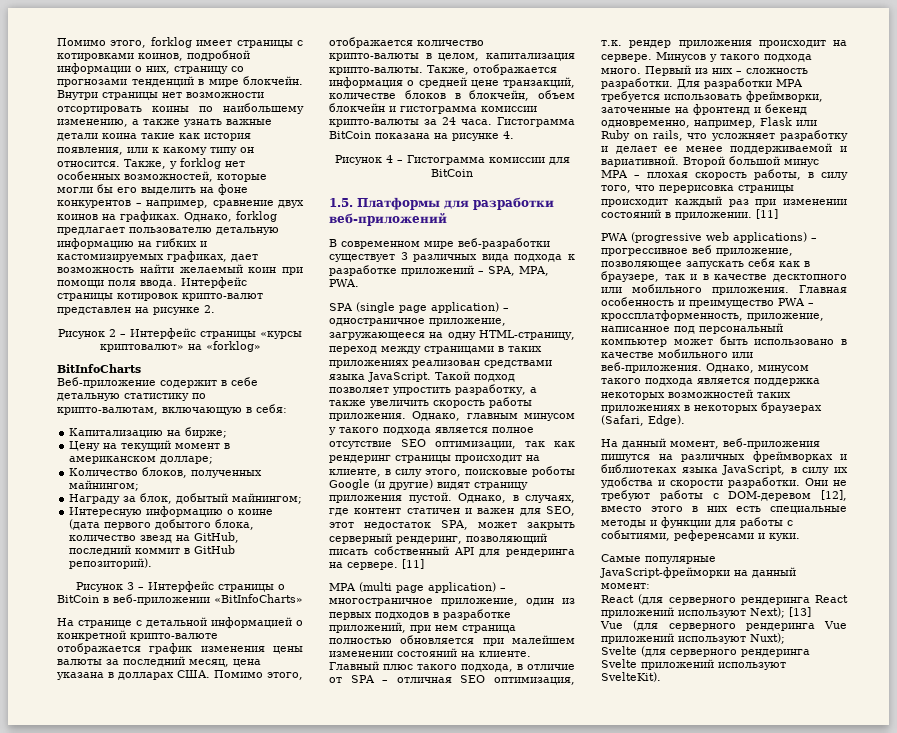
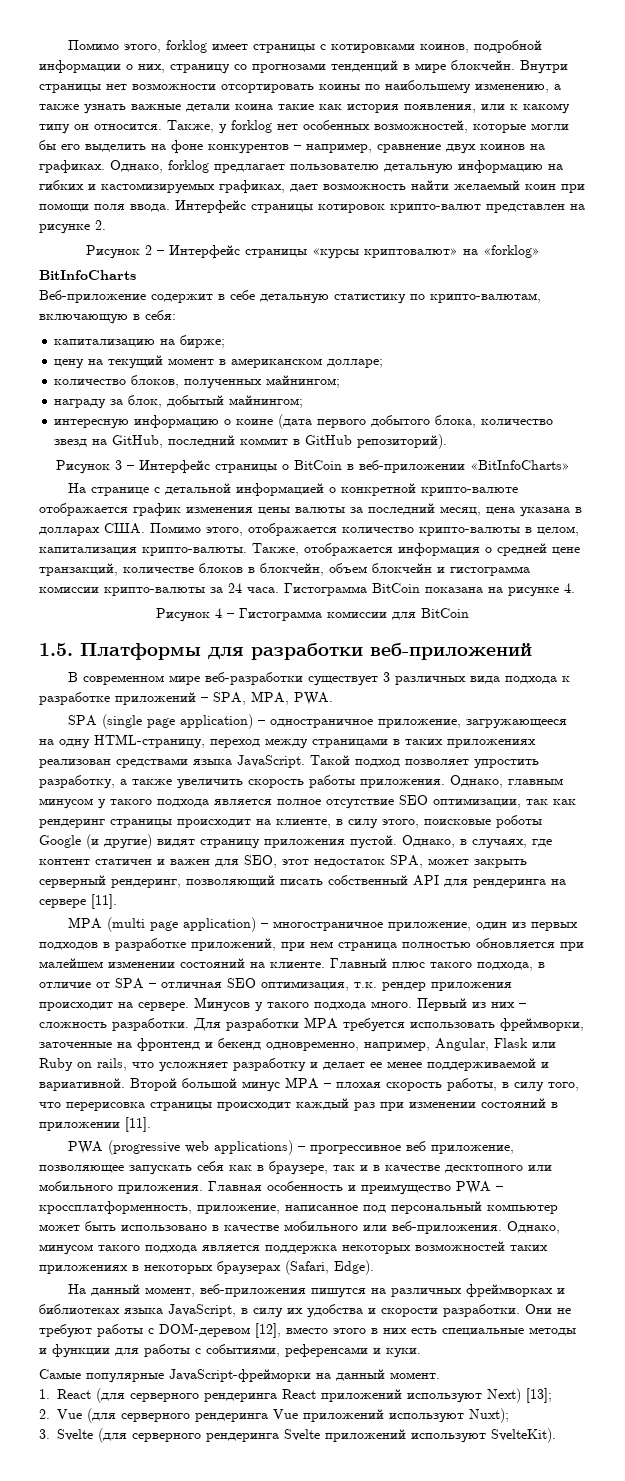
[69,428,164,438] Капитализацию -> [54,339,156,347] капитализацию
[69,441,101,451] Цену -> [54,359,85,369] цену
[69,468,139,476] Количество -> [54,379,127,385] количество
[69,494,121,504] Награду -> [54,399,107,409] награду
[69,507,143,517] Интересную -> [54,419,130,429] интересную
[347,559,424,570] сервере. [11] -> [39,894,117,909] сервере [11].
(756, 124) none -> [435,1038,489,1051] Angular,
[675,209,778,220] приложении. [11] -> [39,1117,151,1132] приложении [11].
[601,583,650,589] момент: // -> [390,1372,440,1379] [39,1389,50,1399] момент. // 1.
[750,607,811,618] Next); [13] // -> [487,1388,552,1403] [39,1409,50,1419] Next) [13]; // 2.
(785, 638) none -> [39,1429,50,1439] 3.

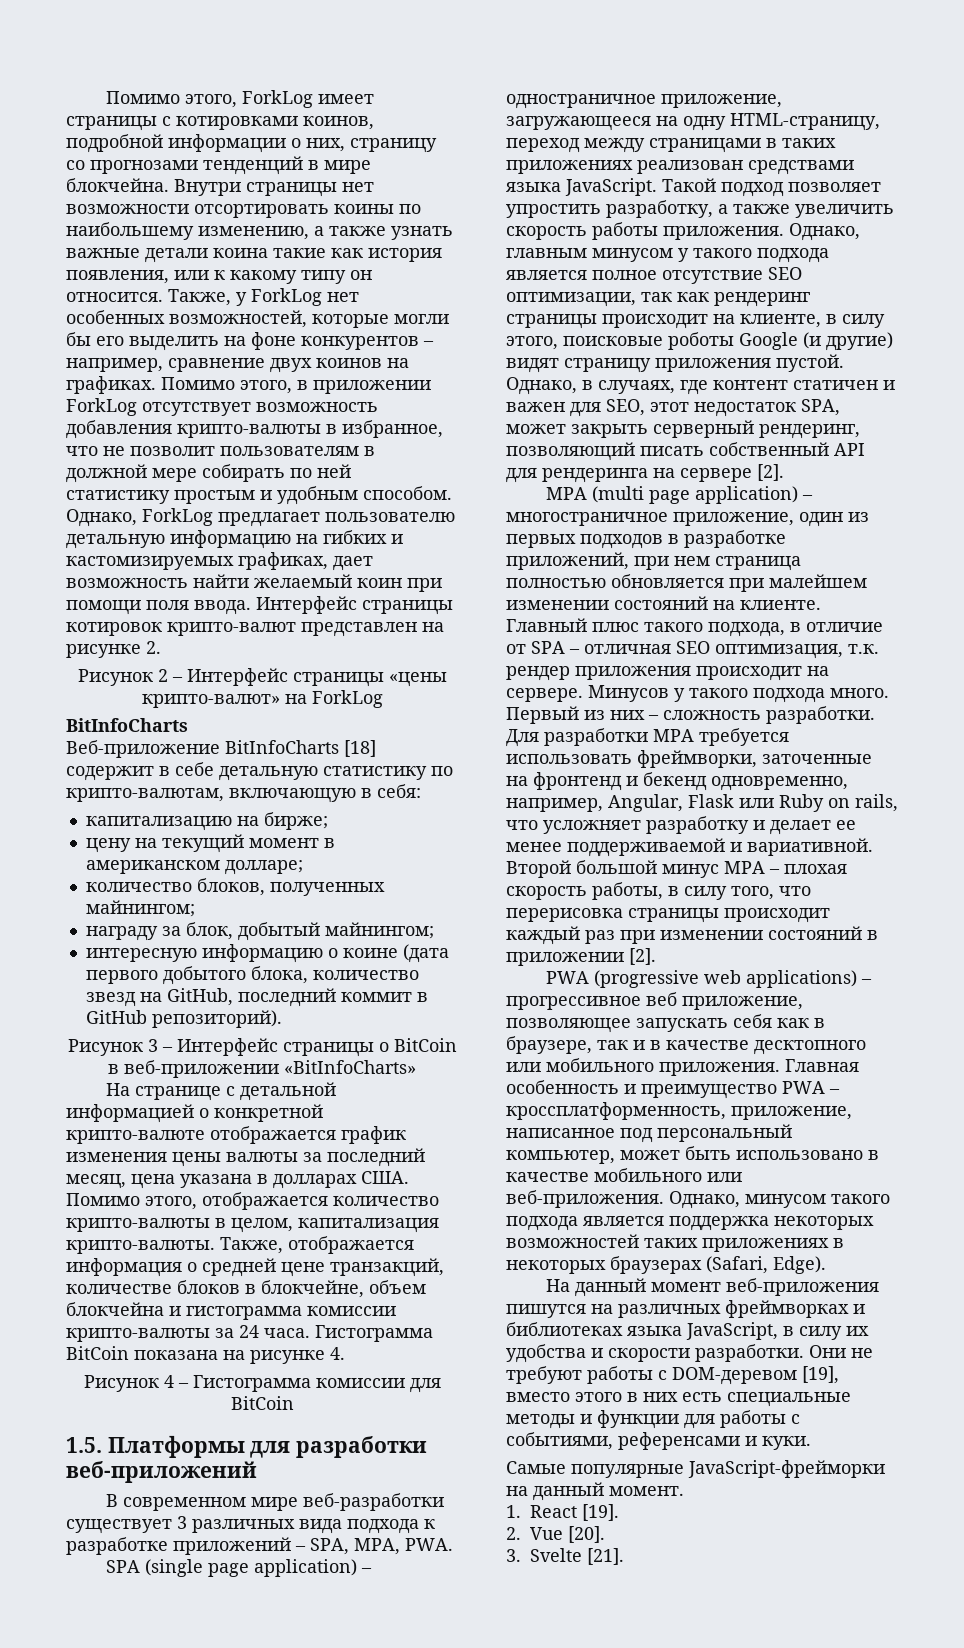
[67,40,207,53] Помимо этого, forklog -> [105,90,313,108] Помимо этого, ForkLog
[451,60,515,70] блокчейн. -> [66,178,169,192] блокчейна.
[231,120,272,133] forklog -> [251,288,322,306] ForkLog
[110,160,209,173] Однако, forklog -> [161,377,431,394] [66,398,378,416] [66,420,443,439] [66,446,375,456] [66,464,351,483] [66,486,452,505] [66,508,213,527] Помимо этого, в приложении ForkLog отсутствует возможность добавления крипто-валюты в избранное, что не позволит пользователям в должной мере собирать по ней статистику простым и удобным способом. Однако, ForkLog
[311,245,540,259] «курсы криптовалют» на «forklog» -> [388,672,447,687] [141,690,383,708] «цены крипто-валют» на ForkLog
(146, 296) none -> [225,740,376,757] BitInfoCharts [18]
[260,563,432,576] блокчейн, объем блокчейн -> [261,1280,426,1298] [66,1302,164,1316] блокчейне, объем блокчейна
[91,894,117,909] [11]. -> [757,464,784,481] [2].
[125,1117,151,1132] [11]. -> [629,948,656,965] [2].
[487,1204,558,1214] компьютер -> [506,1150,615,1164] компьютер,
[144,1287,195,1297] момент, -> [650,1282,721,1292] момент
[255,1323,281,1338] [12], -> [802,1366,839,1384] [19],
[96,1388,552,1403] [39,1408,509,1423] [39,1428,556,1443] (для серверного рендеринга React приложений используют Next) [13]; // 2. Vue (для серверного рендеринга Vue приложений используют Nuxt); // 3. Svelte (для серверного рендеринга Svelte приложений используют SvelteKit). -> [582,1504,619,1521] [506,1526,605,1543] [506,1548,624,1565] [19]. // 2. Vue [20]. // 3. Svelte [21].

